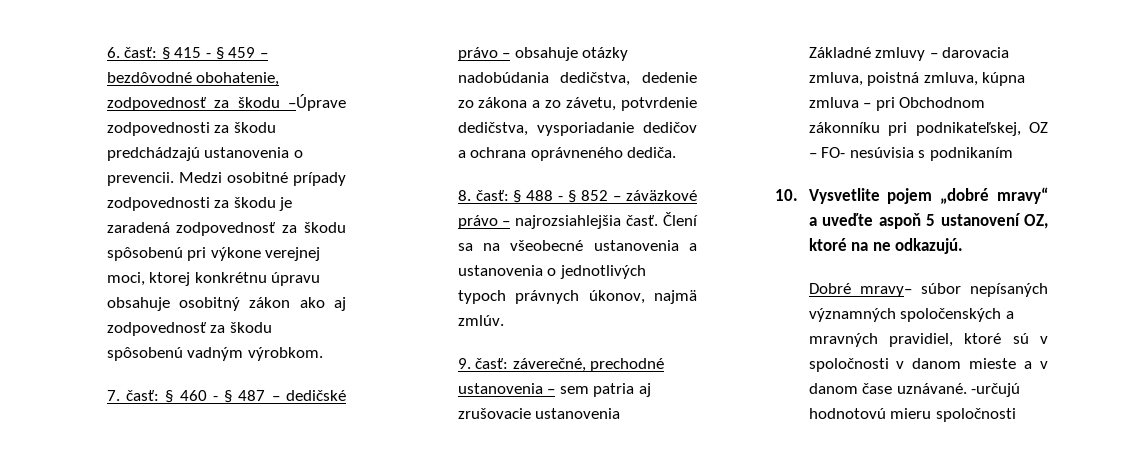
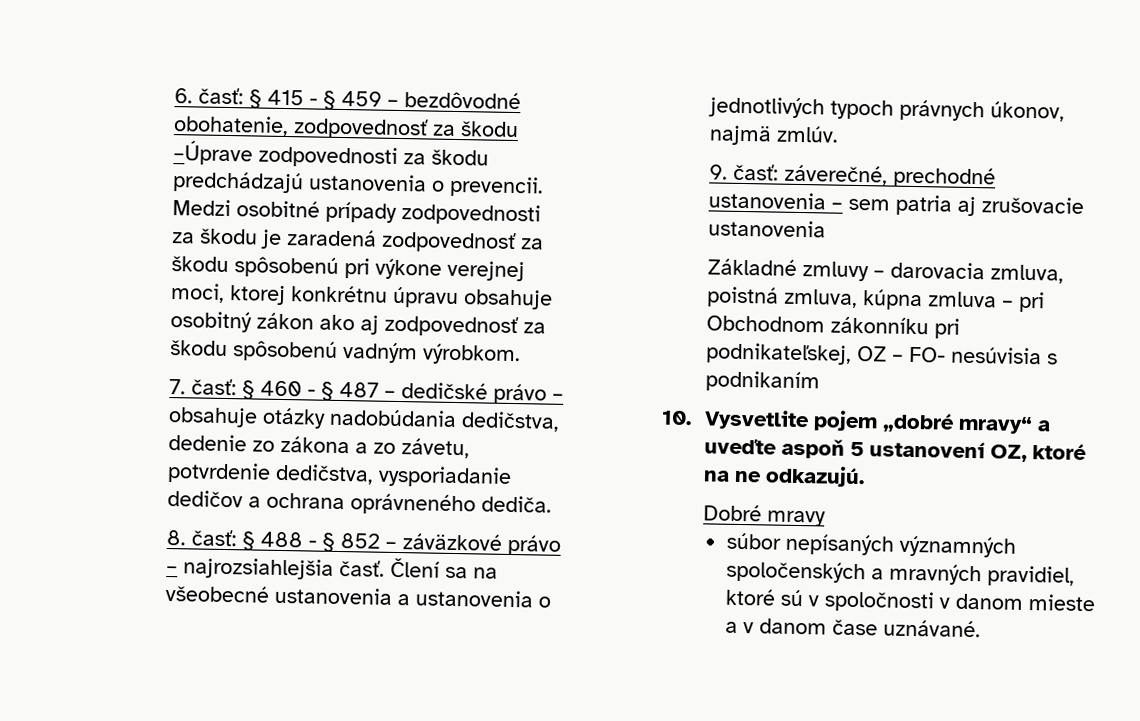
[859,286,912,297] mravy– -> [767,510,827,527] mravy //
[971,383,1021,397] [808,408,1016,422] -určujú hodnotovú mieru spoločnosti -> (982, 628) none

